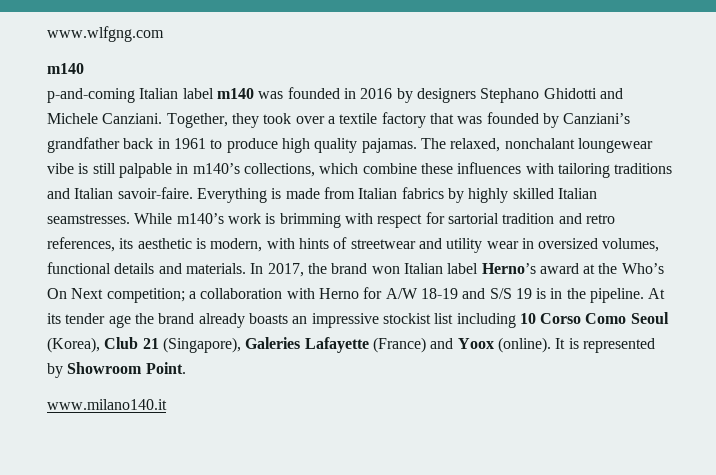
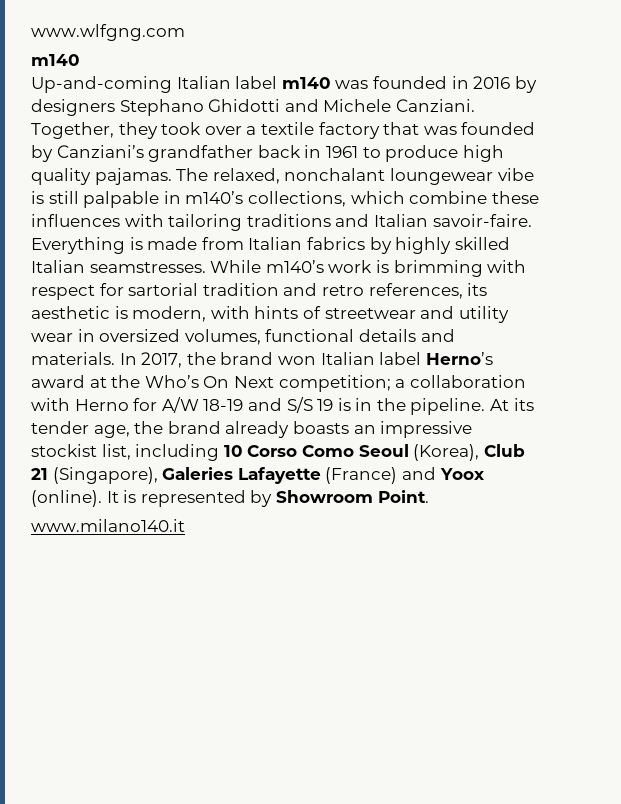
[47,88,135,103] p-and-coming -> [31,76,172,93] Up-and-coming
[108,315,131,328] age -> [93,425,130,438] age,
[434,313,454,324] list -> [101,444,131,460] list,

